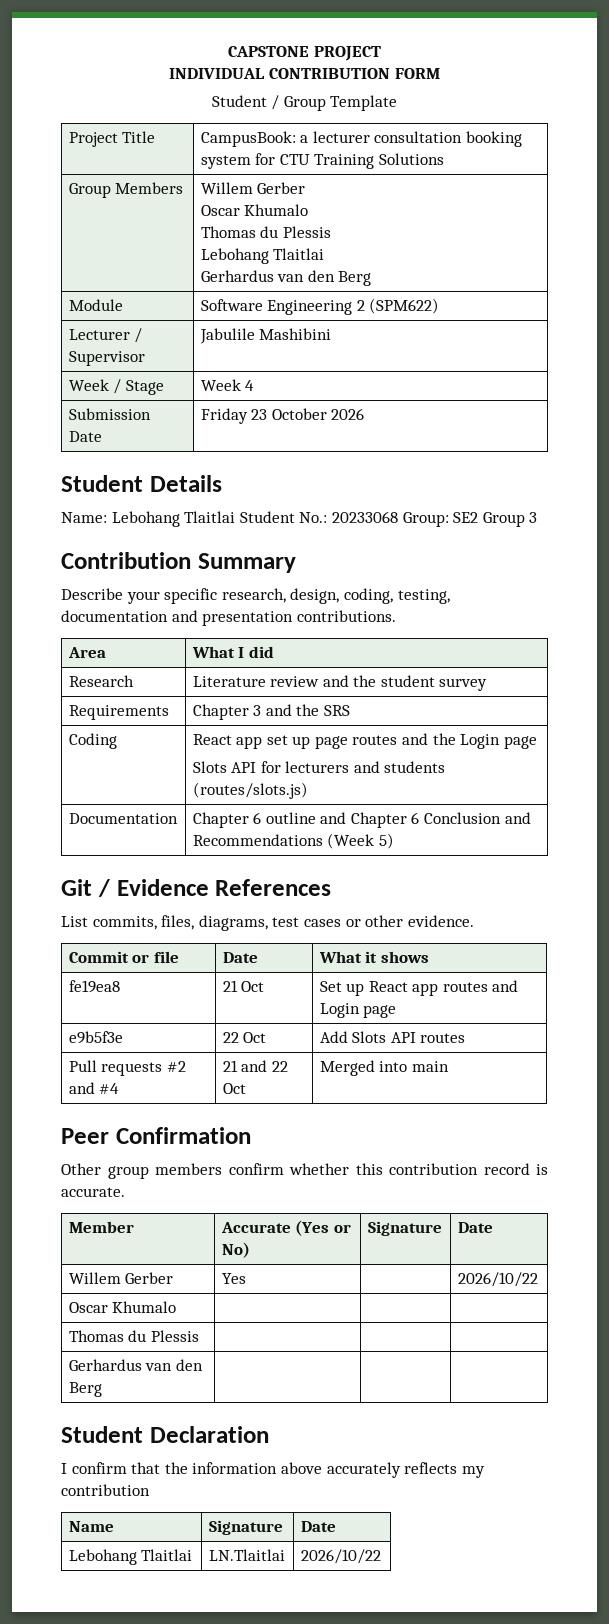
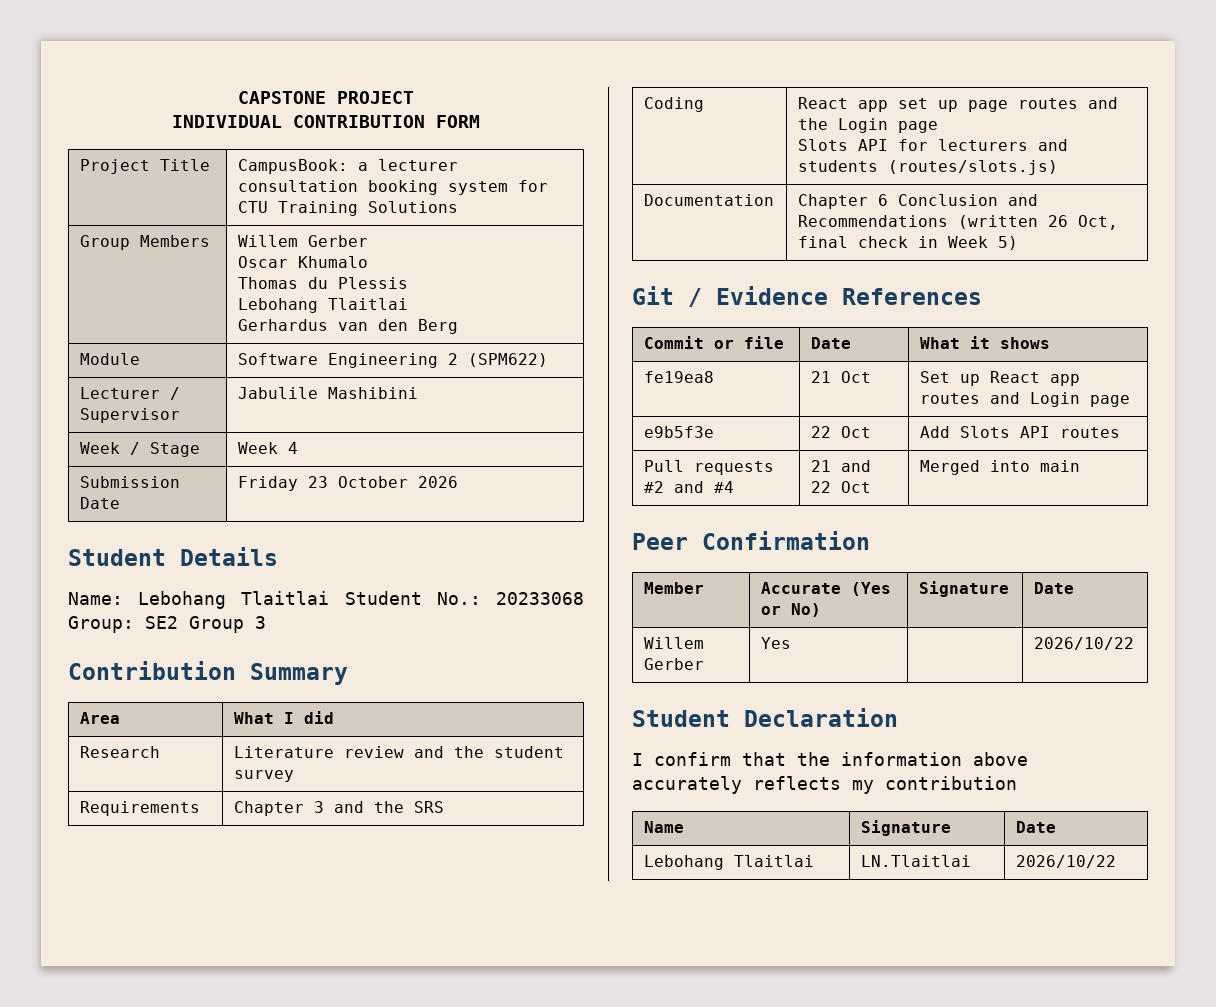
[211,95,398,111] // Student / Group Template -> (480, 121) none
[61,588,450,604] [61,610,396,626] // Describe your specific research, design, coding, testing, documentation and presentation contributions. -> (348, 674) none
[265,812,531,828] [192,833,375,849] outline and Chapter 6 Conclusion and Recommendations (Week -> [897,194,1038,206] [797,215,1118,230] [797,236,988,248] Conclusion and Recommendations (written 26 Oct, final check in Week
[61,915,474,931] // List commits, files, diagrams, test cases or other evidence. -> (982, 296) none
[61,1163,548,1179] [61,1187,125,1197] // Other group members confirm whether this contribution record is accurate. -> (870, 540) none
[68,1301,177,1313] [68,1330,199,1342] [68,1359,203,1371] [68,1382,102,1397] // Oscar Khumalo | | | // Thomas du Plessis | | | // Gerhardus van den Berg | | | -> (1134, 643) none

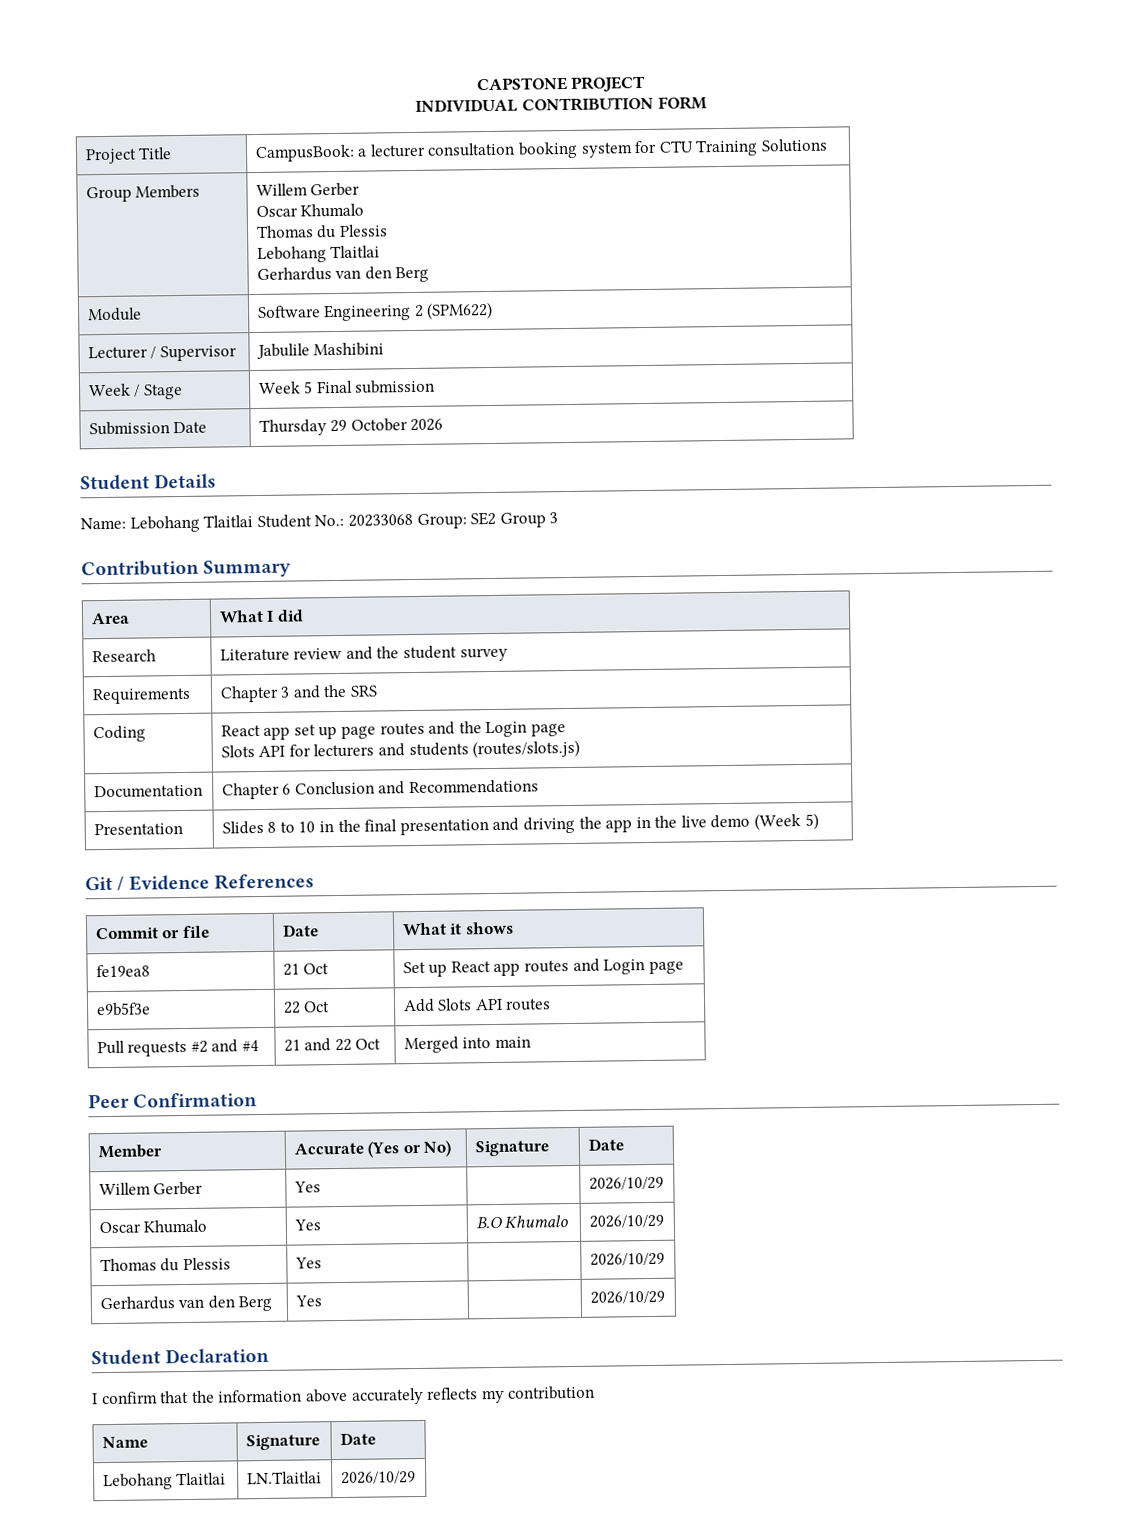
[287,442,298,454] 4 -> [303,379,436,394] 5 Final submission
[237,476,328,491] Friday 23 -> [258,419,348,436] Thursday 29
[957,215,1118,230] [797,236,988,248] (written 26 Oct, final check in Week -> [93,823,183,836] [221,813,802,836] // Presentation | Slides 8 to 10 in the final presentation and driving the app in the live demo (Week
[1033,637,1134,650] 2026/10/22 -> [588,1176,664,1190] [98,1219,208,1234] [293,1219,321,1231] [475,1215,569,1229] [588,1214,664,1228] [99,1257,231,1272] [294,1257,322,1269] [589,1252,665,1266] [99,1295,273,1312] [294,1295,322,1307] [589,1290,665,1304] 2026/10/29 // Oscar Khumalo | Yes | B.O Khumalo | 2026/10/29 // Thomas du Plessis | Yes | | 2026/10/29 // Gerhardus van den Berg | Yes | | 2026/10/29
[1015,855,1116,868] 2026/10/22 -> [340,1471,416,1485] 2026/10/29

